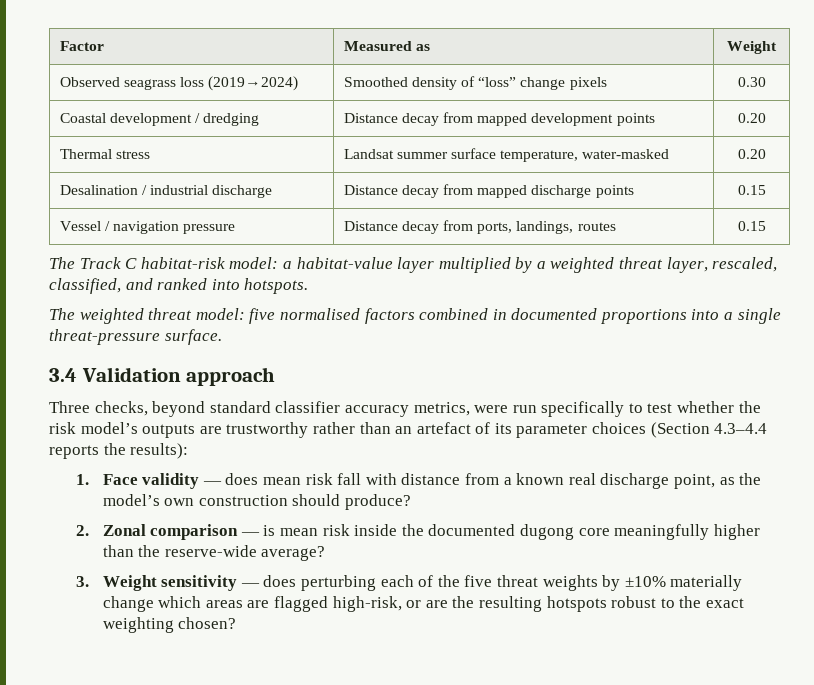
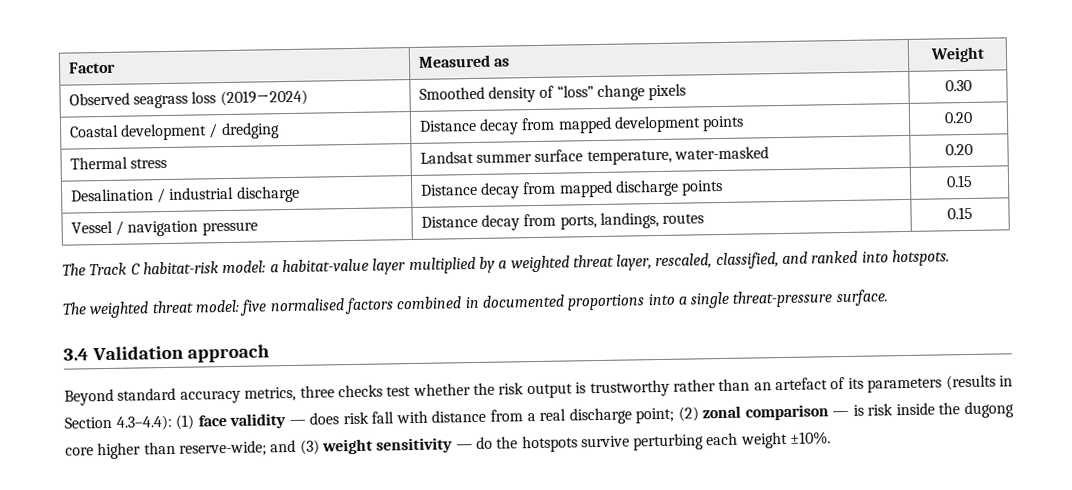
[49,401,643,417] Three checks, beyond standard classifier accuracy metrics, were run specifically to -> [64,384,383,406] Beyond standard accuracy metrics, three checks
[80,422,222,438] model’s outputs are -> [526,382,587,399] output is
[516,422,768,438] [49,443,189,459] [75,474,138,485] parameter choices (Section 4.3–4.4 reports the results): // 1. Face -> [867,374,1014,393] [64,414,227,431] parameters (results in Section 4.3–4.4): (1) face
[263,477,302,485] mean -> (340, 418) none
[516,473,565,485] known -> (536, 417) none
[673,473,762,489] [102,494,412,510] [75,524,146,536] point, as the model’s own construction should produce? // 2. Zonal -> [635,405,742,424] point; (2) zonal
[280,528,319,536] mean -> (864, 410) none
[428,524,516,536] documented -> (961, 408) none
[614,524,710,540] meaningfully -> (94, 451) none
[138,545,326,561] [75,575,743,591] [102,596,744,612] [102,617,237,633] the reserve-wide average? // 3. Weight sensitivity — does perturbing each of the five threat weights by ±10% materially change which areas are flagged high-risk, or are the resulting hotspots robust to the exact weighting chosen? -> [178,431,832,457] reserve-wide; and (3) weight sensitivity — do the hotspots survive perturbing each weight ±10%.

